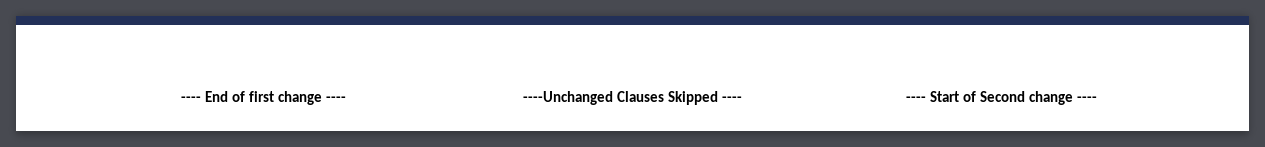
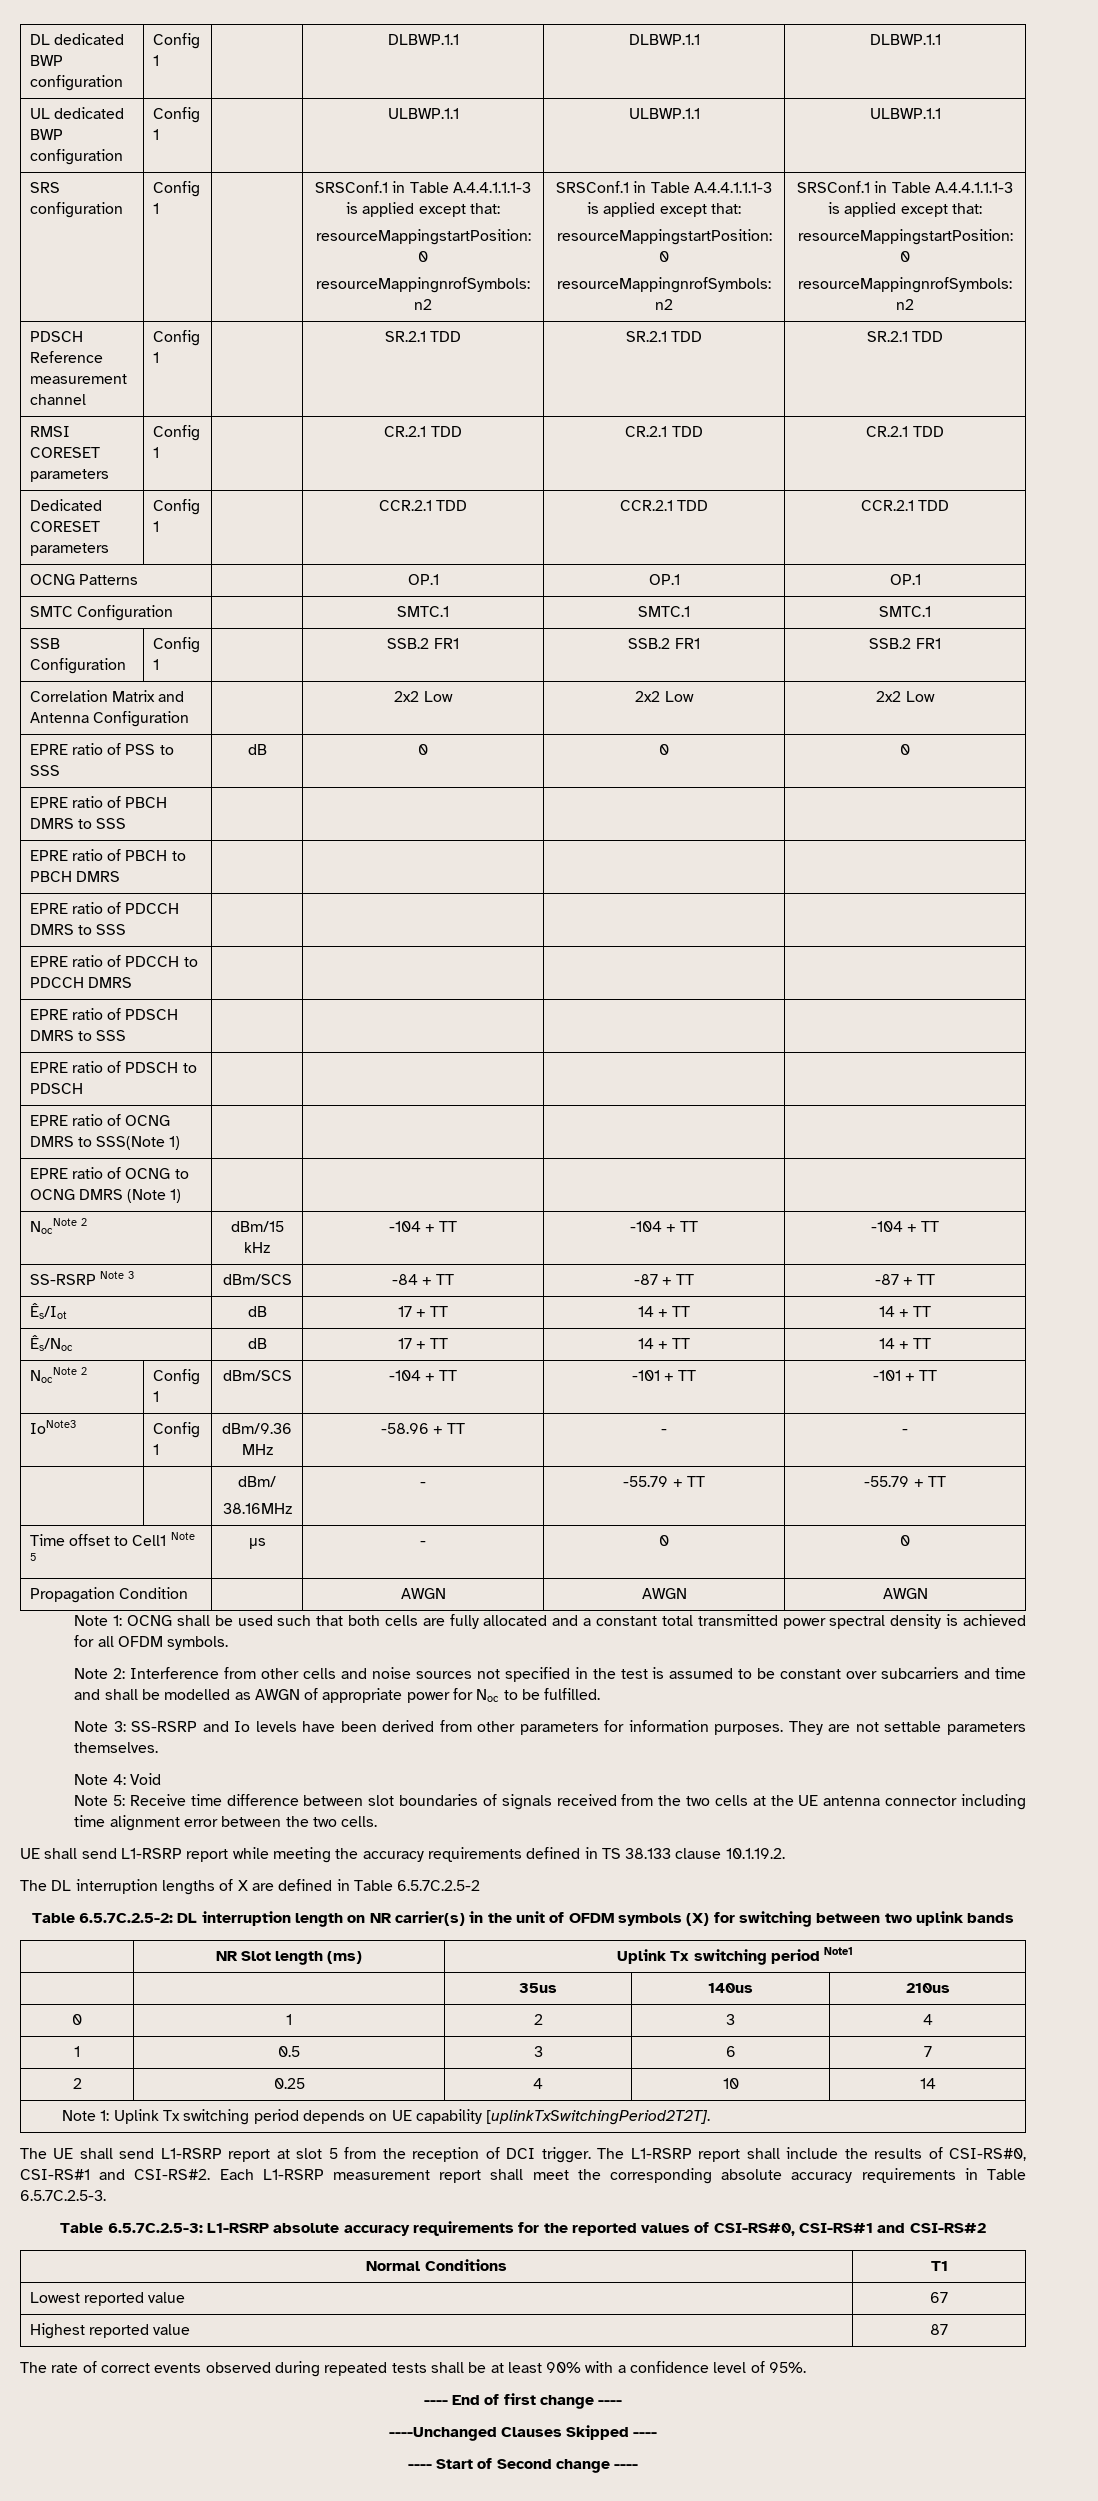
(181, 99) none -> [29,33,124,45] [29,55,63,66] [29,75,123,91] [152,33,200,49] [152,55,159,66] [387,34,459,45] [628,34,700,45] [869,34,941,45] [29,107,124,119] [29,129,63,140] [29,149,123,165] [152,107,200,123] [152,129,159,140] [387,108,459,119] [628,108,700,119] [869,108,941,119] [29,182,60,193] [29,202,123,218] [152,181,200,197] [152,203,159,214] [315,181,531,193] [346,202,500,217] [315,229,531,245] [418,251,428,262] [316,277,530,293] [414,299,432,310] [556,181,772,193] [587,202,741,217] [556,229,772,245] [659,251,669,262] [557,277,771,293] [655,299,673,310] [797,181,1013,193] [828,202,982,217] [797,229,1013,245] [900,251,910,262] [798,277,1012,293] [896,299,914,310] [29,331,83,342] [29,351,103,363] [29,374,127,384] [29,394,86,405] [152,330,200,346] [152,352,159,363] [384,331,462,342] [625,331,703,342] [866,331,944,342] [29,426,70,437] [29,447,100,458] [29,469,109,482] [152,425,200,441] [152,447,159,458] [384,426,462,437] [625,426,703,437] [866,426,944,437] [29,499,102,511] [29,521,100,532] [29,543,109,556] [152,499,200,515] [152,521,159,532] [378,500,468,511] [619,500,709,511] [860,500,950,511] [29,574,138,585] [407,574,439,585] [648,574,680,585] [889,574,921,585] [29,605,173,621] [397,606,449,617] [638,606,690,617] [879,606,931,617] [29,638,60,649] [29,658,126,674] [152,637,200,653] [152,659,159,670] [387,638,459,649] [628,638,700,649] [869,638,941,649] [29,690,185,702] [29,711,189,727] [394,691,453,702] [635,691,694,702] [876,691,935,702] [29,743,174,755] [29,765,60,776] [247,744,267,755] [418,744,428,755] [659,744,669,755] [900,744,910,755] [29,796,168,808] [29,818,127,829] [29,849,186,861] [29,871,120,882] [29,902,180,914] [29,924,127,935] [29,955,198,967] [29,977,132,988] [29,1008,179,1020] [29,1030,127,1041] [29,1061,197,1073] [29,1083,83,1094] [29,1114,171,1126] [29,1136,181,1150] [29,1167,189,1179] [29,1189,182,1203] [29,1218,87,1234] [230,1221,284,1232] [244,1242,270,1253] [388,1221,458,1232] [629,1221,699,1232] [870,1221,940,1232] [29,1271,135,1285] [222,1274,292,1285] [391,1274,455,1285] [633,1274,695,1285] [874,1274,936,1285] [29,1303,67,1319] [247,1306,267,1317] [397,1306,449,1317] [637,1306,691,1317] [878,1306,932,1317] [29,1335,73,1351] [247,1338,267,1349] [397,1338,449,1349] [637,1338,691,1349] [878,1338,932,1349] [29,1367,87,1383] [152,1369,200,1385] [152,1391,159,1402] [222,1370,292,1381] [388,1370,458,1381] [631,1370,697,1381] [872,1370,938,1381] [29,1420,76,1434] [152,1422,200,1438] [152,1444,159,1455] [222,1423,292,1434] [241,1444,273,1455] [380,1423,466,1434] [661,1429,667,1434] [902,1429,908,1434] [238,1476,276,1487] [222,1503,292,1514] [420,1482,426,1487] [623,1476,705,1487] [864,1476,946,1487] [29,1532,195,1546] [29,1553,36,1561] [248,1538,266,1549] [420,1541,426,1546] [659,1535,669,1546] [900,1535,910,1546] [29,1587,188,1603] [400,1588,446,1599] [641,1588,687,1599] [882,1588,928,1599] [74,1614,1026,1629] [74,1635,229,1650] [74,1667,1026,1682] [74,1688,601,1703] [74,1720,1026,1735] [74,1742,159,1753] [74,1773,161,1785] [74,1794,1027,1810] [74,1815,378,1831] [20,1847,785,1863] [20,1879,481,1895] [31,1911,1015,1927] [215,1951,363,1965] [616,1947,854,1965] [519,1983,557,1993] [708,1983,753,1993] [905,1983,950,1993] [72,2014,82,2025] [286,2014,292,2025] [533,2014,543,2025] [726,2014,735,2025] [922,2014,933,2025] [74,2046,80,2057] [278,2046,300,2057] [533,2046,543,2057] [725,2046,736,2057] [923,2046,932,2057] [72,2078,82,2089] [273,2078,305,2089] [533,2078,543,2089] [722,2078,739,2089] [919,2078,936,2089] [62,2109,711,2125] [20,2147,1026,2163] [20,2168,1027,2184] [20,2190,106,2201] [60,2221,986,2236] [366,2259,507,2271] [930,2261,948,2271] [29,2292,186,2306] [930,2292,948,2303] [29,2323,191,2339] [930,2324,948,2335] [20,2361,807,2377] DL dedicated BWP configuration | Config 1 | | DLBWP.1.1 | DLBWP.1.1 | DLBWP.1.1 // UL dedicated BWP configuration | Config 1 | | ULBWP.1.1 | ULBWP.1.1 | ULBWP.1.1 // SRS configuration | Config 1 | | SRSConf.1 in Table A.4.4.1.1.1-3 is applied except that: // resourceMappingstartPosition: 0 // resourceMappingnrofSymbols: n2 | SRSConf.1 in Table A.4.4.1.1.1-3 is applied except that: // resourceMappingstartPosition: 0 // resourceMappingnrofSymbols: n2 | SRSConf.1 in Table A.4.4.1.1.1-3 is applied except that: // resourceMappingstartPosition: 0 // resourceMappingnrofSymbols: n2 // PDSCH Reference measurement channel | Config 1 | | SR.2.1 TDD | SR.2.1 TDD | SR.2.1 TDD // RMSI CORESET parameters | Config 1 | | CR.2.1 TDD | CR.2.1 TDD | CR.2.1 TDD // Dedicated CORESET parameters | Config 1 | | CCR.2.1 TDD | CCR.2.1 TDD | CCR.2.1 TDD // OCNG Patterns | | OP.1 | OP.1 | OP.1 // SMTC Configuration | | SMTC.1 | SMTC.1 | SMTC.1 // SSB Configuration | Config 1 | | SSB.2 FR1 | SSB.2 FR1 | SSB.2 FR1 // Correlation Matrix and Antenna Configuration | | 2x2 Low | 2x2 Low | 2x2 Low // EPRE ratio of PSS to SSS | dB | 0 | 0 | 0 // EPRE ratio of PBCH DMRS to SSS | | | | // EPRE ratio of PBCH to PBCH DMRS | | | | // EPRE ratio of PDCCH DMRS to SSS | | | | // EPRE ratio of PDCCH to PDCCH DMRS | | | | // EPRE ratio of PDSCH DMRS to SSS | | | | // EPRE ratio of PDSCH to PDSCH | | | | // EPRE ratio of OCNG DMRS to SSS(Note 1) | | | | // EPRE ratio of OCNG to OCNG DMRS (Note 1) | | | | // NocNote 2 | dBm/15 kHz | -104 + TT | -104 + TT | -104 + TT // SS-RSRP Note 3 | dBm/SCS | -84 + TT | -87 + TT | -87 + TT // Ês/Iot | dB | 17 + TT | 14 + TT | 14 + TT // Ês/Noc | dB | 17 + TT | 14 + TT | 14 + TT // NocNote 2 | Config 1 | dBm/SCS | -104 + TT | -101 + TT | -101 + TT // IoNote3 | Config 1 | dBm/9.36 MHz | -58.96 + TT | - | - // | | dBm/ // 38.16MHz | - | -55.79 + TT | -55.79 + TT // Time offset to Cell1 Note 5 | μs | - | 0 | 0 // Propagation Condition | | AWGN | AWGN | AWGN // Note 1: OCNG shall be used such that both cells are fully allocated and a constant total transmitted power spectral density is achieved for all OFDM symbols. // Note 2: Interference from other cells and noise sources not specified in the test is assumed to be constant over subcarriers and time and shall be modelled as AWGN of appropriate power for Noc to be fulfilled. // Note 3: SS-RSRP and Io levels have been derived from other parameters for information purposes. They are not settable parameters themselves. // Note 4: Void // Note 5: Receive time difference between slot boundaries of signals received from the two cells at the UE antenna connector including time alignment error between the two cells. // UE shall send L1-RSRP report while meeting the accuracy requirements defined in TS 38.133 clause 10.1.19.2. // The DL interruption lengths of X are defined in Table 6.5.7C.2.5-2 // Table 6.5.7C.2.5-2: DL interruption length on NR carrier(s) in the unit of OFDM symbols (X) for switching between two uplink bands // | NR Slot length (ms) | Uplink Tx switching period Note1 // | | 35us | 140us | 210us // 0 | 1 | 2 | 3 | 4 // 1 | 0.5 | 3 | 6 | 7 // 2 | 0.25 | 4 | 10 | 14 // Note 1: Uplink Tx switching period depends on UE capability [uplinkTxSwitchingPeriod2T2T]. // The UE shall send L1-RSRP report at slot 5 from the reception of DCI trigger. The L1-RSRP report shall include the results of CSI-RS#0, CSI-RS#1 and CSI-RS#2. Each L1-RSRP measurement report shall meet the corresponding absolute accuracy requirements in Table 6.5.7C.2.5-3. // Table 6.5.7C.2.5-3: L1-RSRP absolute accuracy requirements for the reported values of CSI-RS#0, CSI-RS#1 and CSI-RS#2 // Normal Conditions | T1 // Lowest reported value | 67 // Highest reported value | 87 // The rate of correct events observed during repeated tests shall be at least 90% with a confidence level of 95%. //

